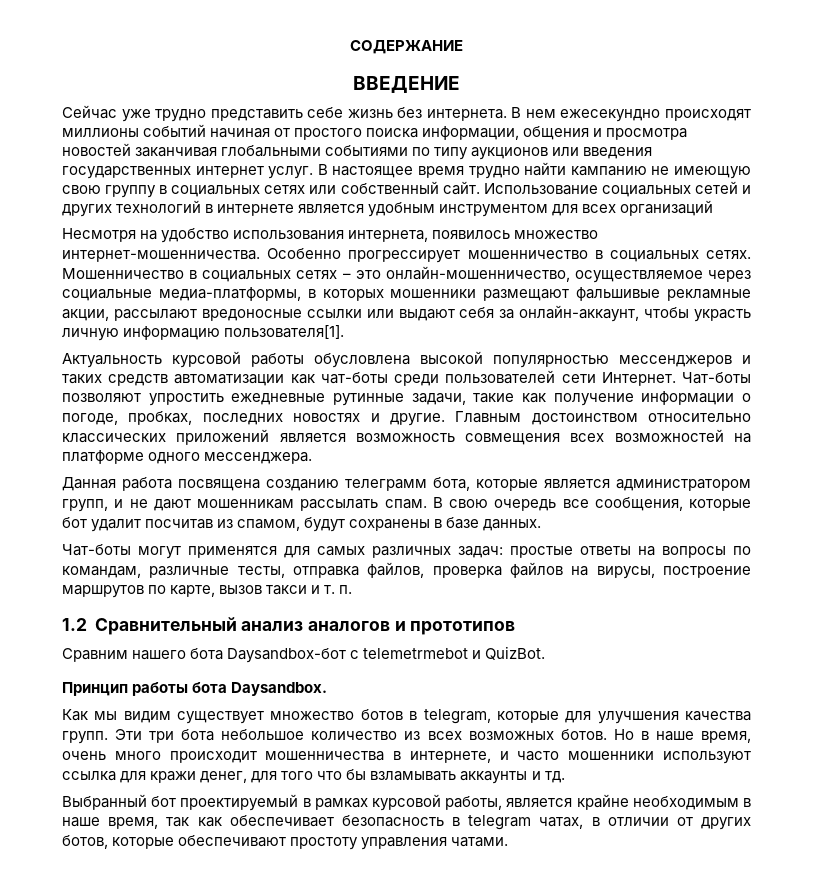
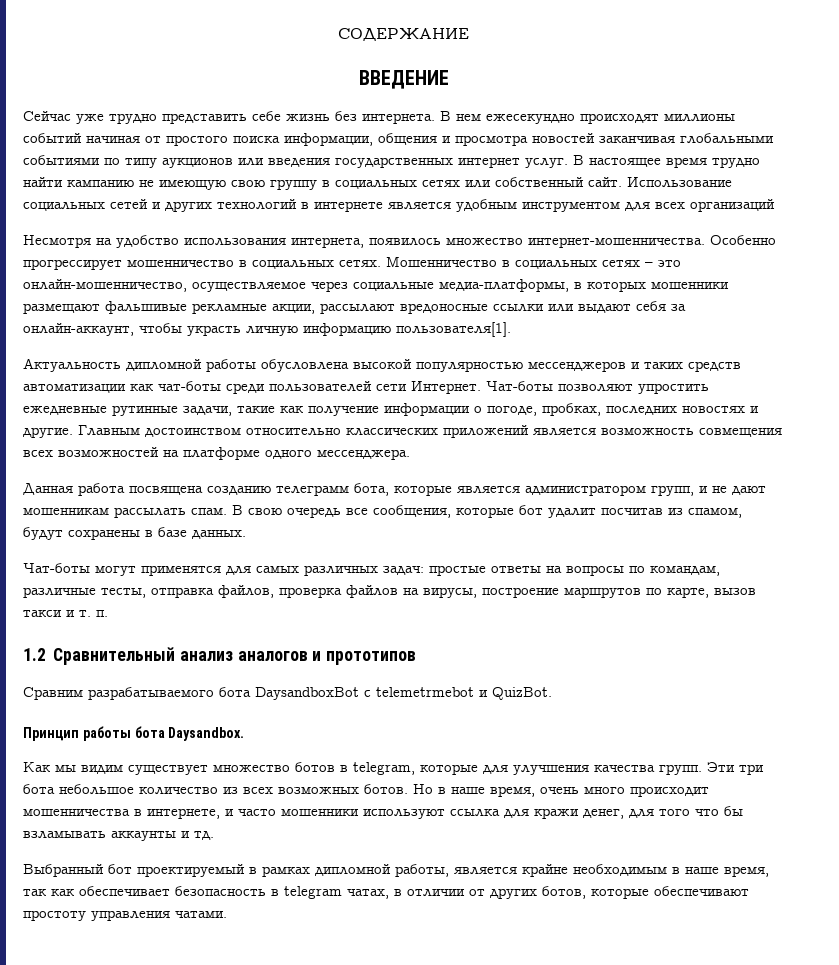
[172,351,241,368] курсовой -> [126,359,202,371] дипломной
[132,648,347,663] нашего бота Daysandbox-бот -> [88,687,359,700] разрабатываемого бота DaysandboxBot
[371,794,441,811] курсовой -> [315,864,391,876] дипломной

